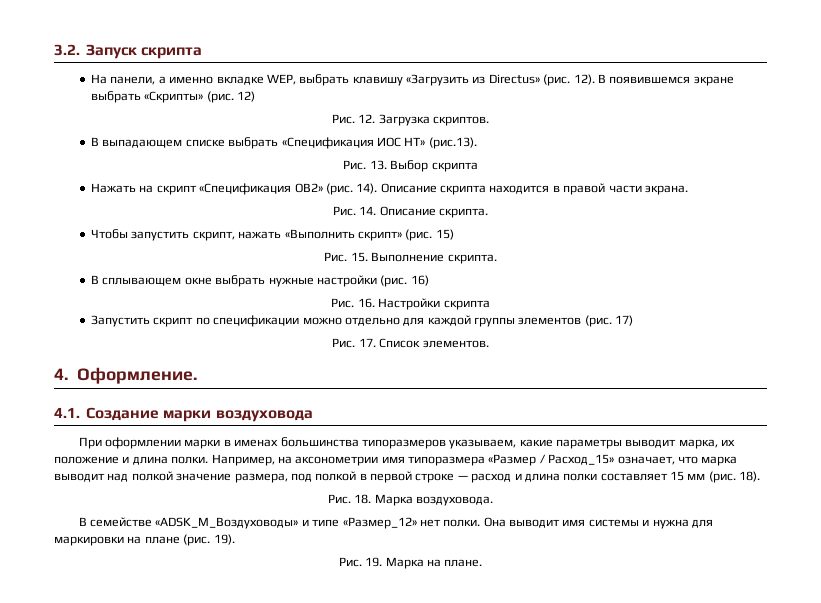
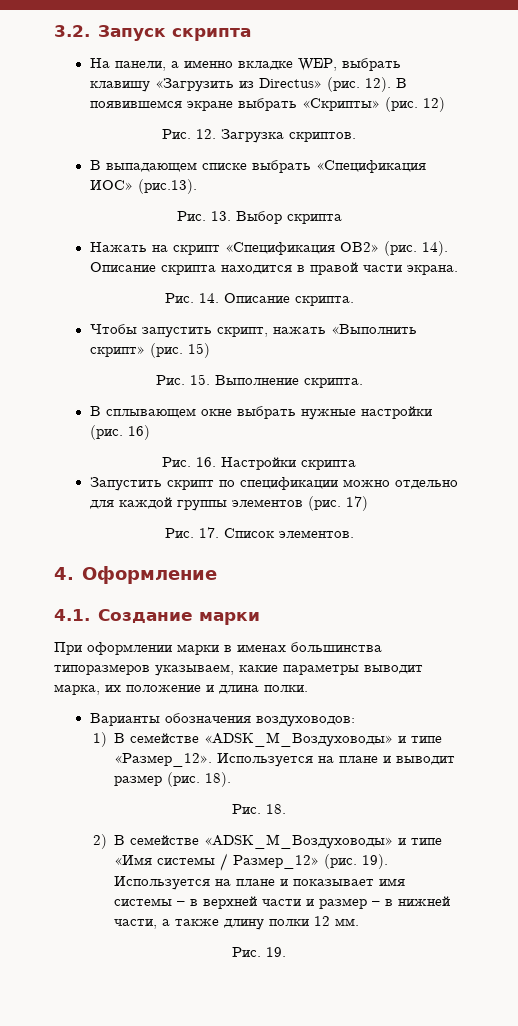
[376,137,426,147] ИОС НТ» -> [89,180,133,190] ИОС»
[77,367,198,384] Оформление. -> [81,566,217,584] Оформление
[215,410,313,422] воздуховода -> (260, 618) none
[211,454,738,466] [54,471,706,483] Например, на аксонометрии имя типоразмера «Размер / Расход_15» означает, что марка выводит над полкой значение размера, под полкой в первой строке — расход и длина полки составляет 15 мм -> [89,713,355,727] [92,732,443,747] [114,753,456,767] [114,775,163,786] // Варианты обозначения воздуховодов: // 1) В семействе «ADSK_M_Воздуховоды» и типе «Размер_12». Используется на плане и выводит размер
[374,494,494,506] [78,517,713,529] [54,534,235,546] Марка воздуховода. // В семействе «ADSK_M_Воздуховоды» и типе «Размер_12» нет полки. Она выводит имя системы и нужна для маркировки на плане (рис. 19). -> [92,834,443,849] [114,853,389,871] [114,876,406,890] [114,896,451,909] [114,916,360,930] // 2) В семействе «ADSK_M_Воздуховоды» и типе «Имя системы / Размер_12» (рис. 19). Используется на плане и показывает имя системы – в верхней части и размер – в нижней части, а также длину полки 12 мм.
[385,557,483,569] Марка на плане. -> (286, 952) none

